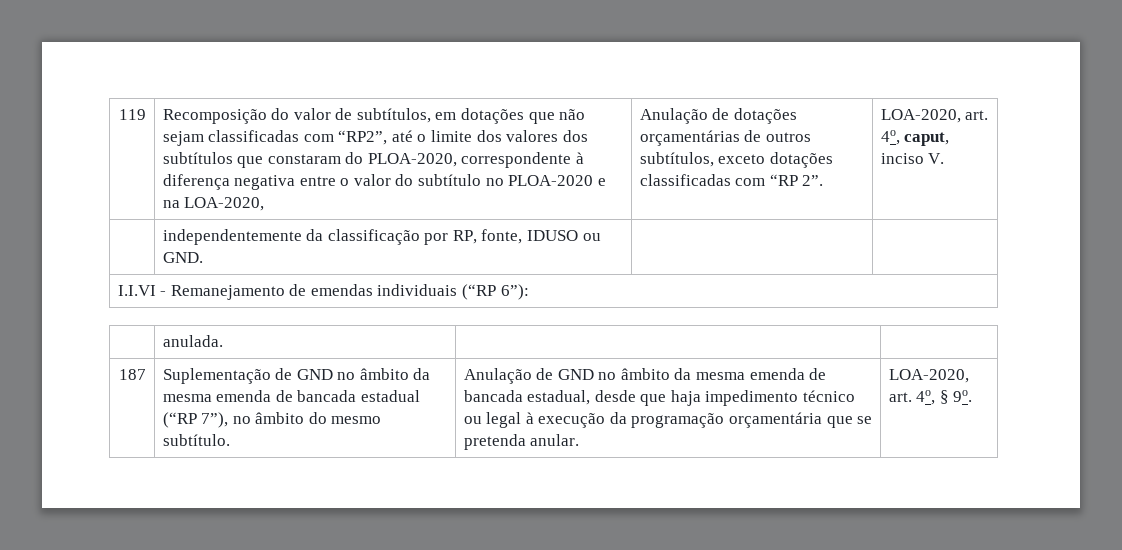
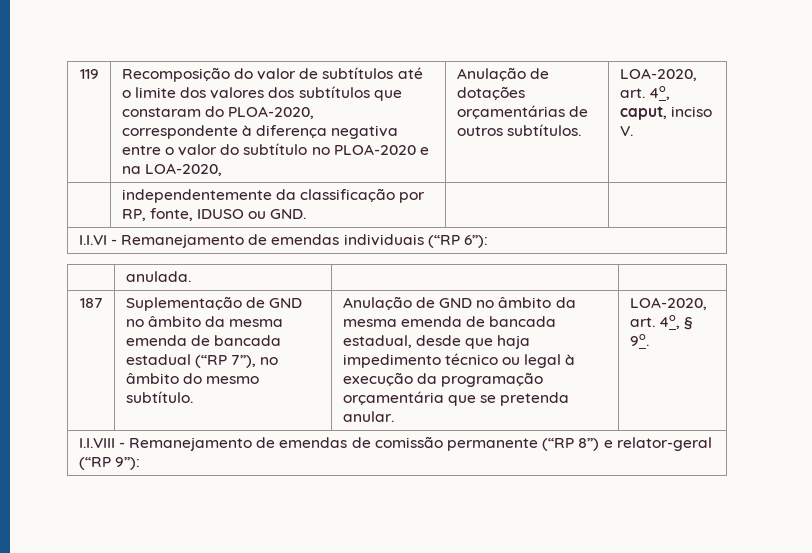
[356,108,586,124] [162,130,388,146] subtítulos, em dotações que não sejam classificadas com “RP2”, -> [322,67,394,79] subtítulos
[639,152,833,168] [639,174,824,186] subtítulos, exceto dotações classificadas com “RP 2”. -> [506,124,581,136] subtítulos.
(973, 396) none -> [78,436,712,451] [78,457,140,470] // I.I.VIII - Remanejamento de emendas de comissão permanente (“RP 8”) e relator-geral (“RP 9”):

